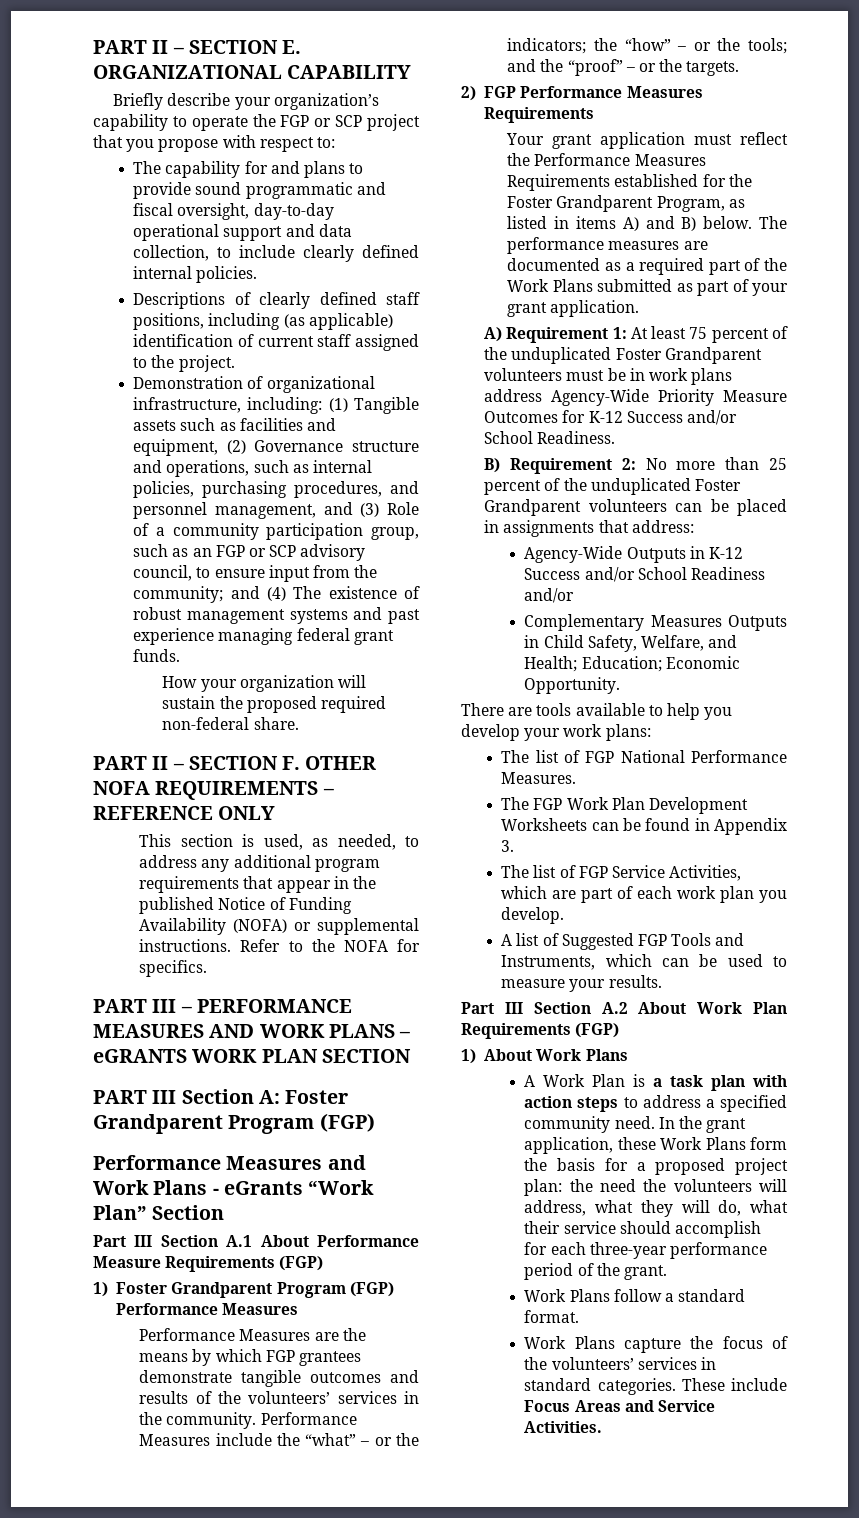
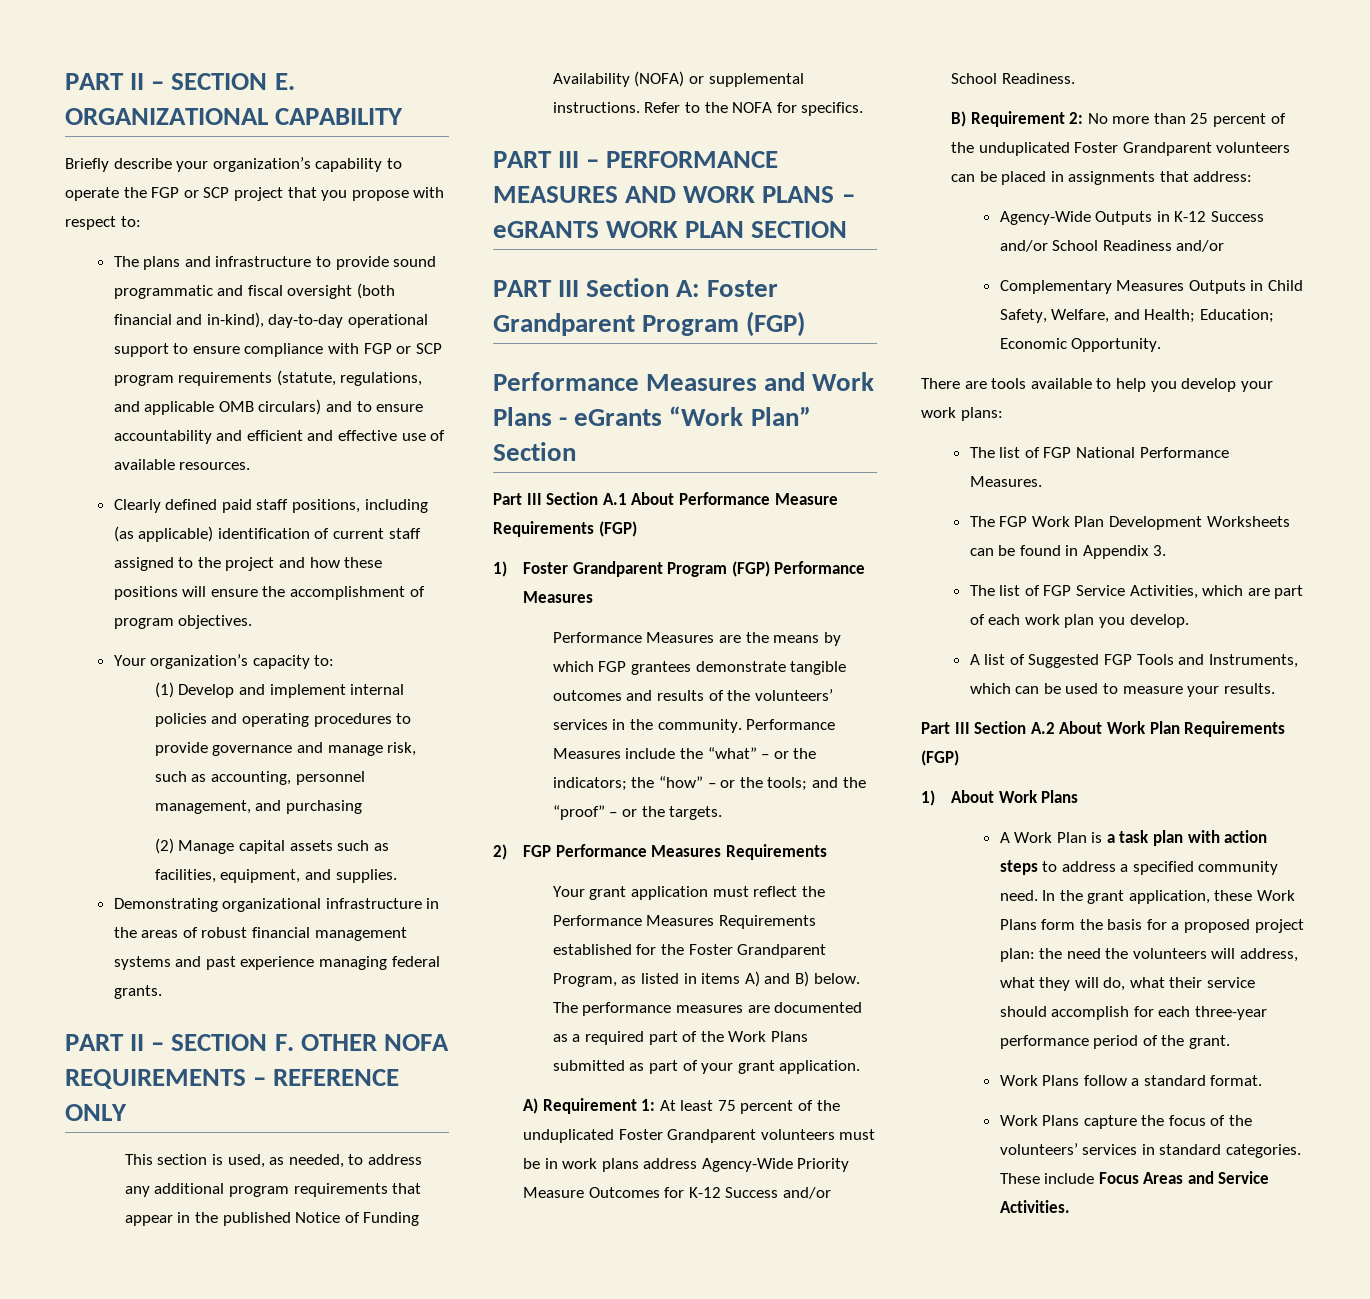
[165,161,345,178] capability for and plans -> [143,256,312,270] plans and infrastructure
[177,203,334,220] [133,224,352,241] [133,245,419,262] [133,266,258,283] [133,292,377,309] oversight, day-to-day operational support and data collection, to include clearly defined internal policies. // Descriptions of clearly defined -> [287,283,395,299] [113,312,428,328] [113,343,442,357] [113,370,423,386] [113,399,424,415] [113,430,446,444] [113,459,251,470] [113,499,252,513] oversight (both financial and in-kind), day-to-day operational support to ensure compliance with FGP or SCP program requirements (statute, regulations, and applicable OMB circulars) and to ensure accountability and efficient and effective use of available resources. // Clearly defined paid
[178,355,235,372] [133,376,375,393] [133,397,419,414] [133,418,336,431] [133,439,419,456] [133,460,372,477] [133,481,419,498] [133,502,419,519] [133,523,419,540] [133,544,366,561] [133,565,378,582] [133,586,397,603] project. // Demonstration of organizational infrastructure, including: (1) Tangible assets such as facilities and equipment, (2) Governance structure and operations, such as internal policies, purchasing procedures, and personnel management, and (3) Role of a community participation group, such as an FGP or SCP advisory council, to ensure input from the community; and (4) The existence -> [225,557,383,571] [113,586,425,600] [113,615,253,629] [113,654,335,669] [154,682,405,698] [154,713,412,727] [154,742,417,756] [154,771,365,785] [154,800,362,814] [154,838,389,854] [154,869,397,883] [113,898,440,912] [113,927,179,938] project and how these positions will ensure the accomplishment of program objectives. // Your organization’s capacity to: // (1) Develop and implement internal policies and operating procedures to provide governance and manage risk, such as accounting, personnel management, and purchasing // (2) Manage capital assets such as facilities, equipment, and supplies. // Demonstrating organizational infrastructure in the areas
(183, 613) none -> [251,927,310,938] financial
[353,630,394,645] [133,649,181,662] [162,675,366,692] [162,696,386,713] [162,717,299,730] grant funds. // How your organization will sustain the proposed required non-federal share. -> [113,985,162,999] grants.

